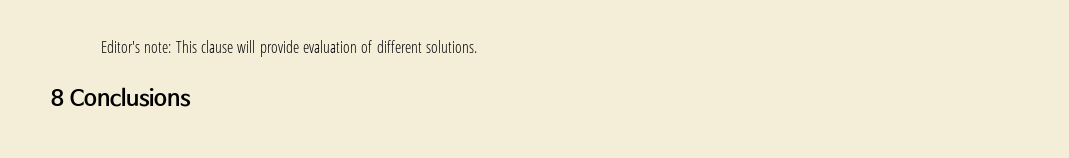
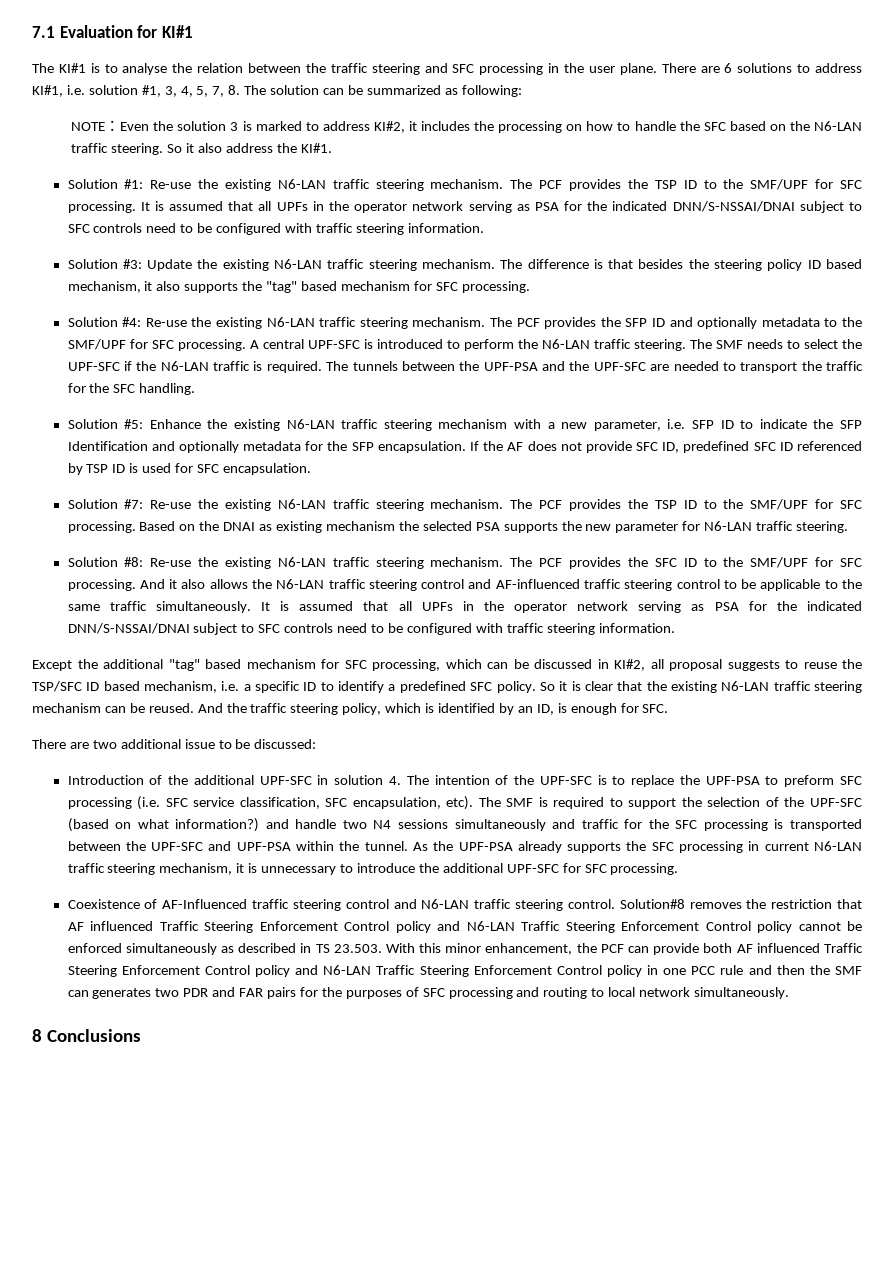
[100,40,477,57] Editor's note: This clause will provide evaluation of different solutions. -> [32,25,193,38] [32,63,862,75] [32,85,522,97] [71,120,862,133] [71,143,332,155] [67,179,862,191] [67,201,863,213] [67,223,484,235] [67,259,862,271] [67,281,530,293] [67,317,862,329] [67,339,863,351] [67,361,864,373] [67,383,196,395] [67,419,862,431] [67,441,863,453] [67,463,311,475] [67,499,862,511] [67,521,849,533] [67,557,862,569] [67,579,862,591] [67,601,863,613] [67,623,675,635] [32,659,862,671] [32,681,862,693] [32,703,669,715] [32,739,317,749] [67,775,863,787] [67,796,863,810] [67,818,863,832] [67,841,862,853] [67,863,679,875] [67,899,862,911] [67,921,862,933] [67,943,864,955] [67,965,863,977] [67,987,790,999] 7.1 Evaluation for KI#1 // The KI#1 is to analyse the relation between the traffic steering and SFC processing in the user plane. There are 6 solutions to address KI#1, i.e. solution #1, 3, 4, 5, 7, 8. The solution can be summarized as following: // NOTE：Even the solution 3 is marked to address KI#2, it includes the processing on how to handle the SFC based on the N6-LAN traffic steering. So it also address the KI#1. // Solution #1: Re-use the existing N6-LAN traffic steering mechanism. The PCF provides the TSP ID to the SMF/UPF for SFC processing. It is assumed that all UPFs in the operator network serving as PSA for the indicated DNN/S-NSSAI/DNAI subject to SFC controls need to be configured with traffic steering information. // Solution #3: Update the existing N6-LAN traffic steering mechanism. The difference is that besides the steering policy ID based mechanism, it also supports the "tag" based mechanism for SFC processing. // Solution #4: Re-use the existing N6-LAN traffic steering mechanism. The PCF provides the SFP ID and optionally metadata to the SMF/UPF for SFC processing. A central UPF-SFC is introduced to perform the N6-LAN traffic steering. The SMF needs to select the UPF-SFC if the N6-LAN traffic is required. The tunnels between the UPF-PSA and the UPF-SFC are needed to transport the traffic for the SFC handling. // Solution #5: Enhance the existing N6-LAN traffic steering mechanism with a new parameter, i.e. SFP ID to indicate the SFP Identification and optionally metadata for the SFP encapsulation. If the AF does not provide SFC ID, predefined SFC ID referenced by TSP ID is used for SFC encapsulation. // Solution #7: Re-use the existing N6-LAN traffic steering mechanism. The PCF provides the TSP ID to the SMF/UPF for SFC processing. Based on the DNAI as existing mechanism the selected PSA supports the new parameter for N6-LAN traffic steering. // Solution #8: Re-use the existing N6-LAN traffic steering mechanism. The PCF provides the SFC ID to the SMF/UPF for SFC processing. And it also allows the N6-LAN traffic steering control and AF-influenced traffic steering control to be applicable to the same traffic simultaneously. It is assumed that all UPFs in the operator network serving as PSA for the indicated DNN/S-NSSAI/DNAI subject to SFC controls need to be configured with traffic steering information. // Except the additional "tag" based mechanism for SFC processing, which can be discussed in KI#2, all proposal suggests to reuse the TSP/SFC ID based mechanism, i.e. a specific ID to identify a predefined SFC policy. So it is clear that the existing N6-LAN traffic steering mechanism can be reused. And the traffic steering policy, which is identified by an ID, is enough for SFC. // There are two additional issue to be discussed: // Introduction of the additional UPF-SFC in solution 4. The intention of the UPF-SFC is to replace the UPF-PSA to preform SFC processing (i.e. SFC service classification, SFC encapsulation, etc). The SMF is required to support the selection of the UPF-SFC (based on what information?) and handle two N4 sessions simultaneously and traffic for the SFC processing is transported between the UPF-SFC and UPF-PSA within the tunnel. As the UPF-PSA already supports the SFC processing in current N6-LAN traffic steering mechanism, it is unnecessary to introduce the additional UPF-SFC for SFC processing. // Coexistence of AF-Influenced traffic steering control and N6-LAN traffic steering control. Solution#8 removes the restriction that AF influenced Traffic Steering Enforcement Control policy and N6-LAN Traffic Steering Enforcement Control policy cannot be enforced simultaneously as described in TS 23.503. With this minor enhancement, the PCF can provide both AF influenced Traffic Steering Enforcement Control policy and N6-LAN Traffic Steering Enforcement Control policy in one PCC rule and then the SMF can generates two PDR and FAR pairs for the purposes of SFC processing and routing to local network simultaneously.

